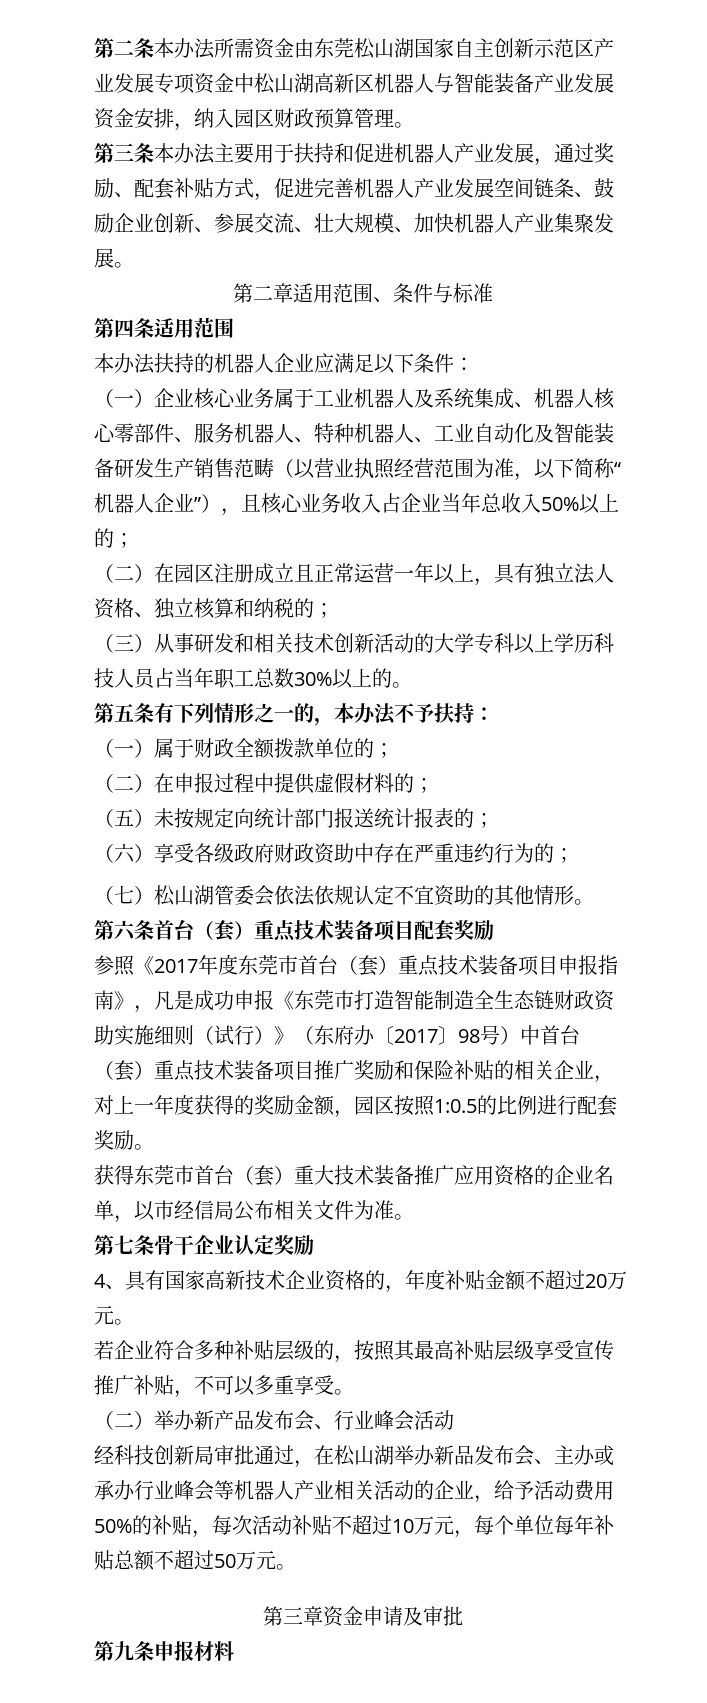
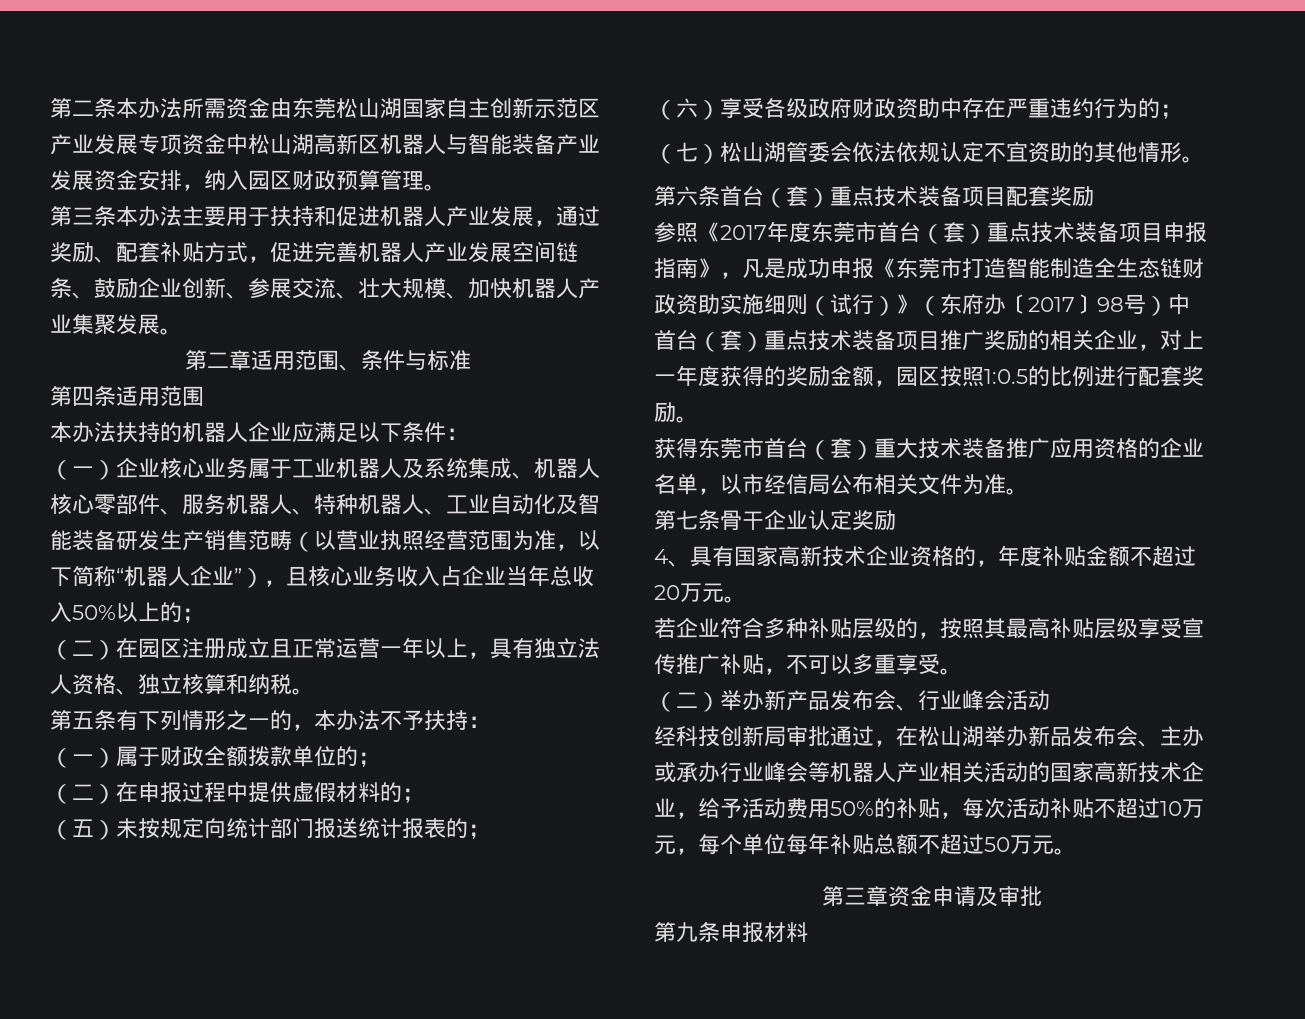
[294,598,334,618] [94,633,614,654] [94,668,392,689] 的； // （三）从事研发和相关技术创新活动的大学专科以上学历科技人员占当年职工总数30%以上的 -> (292, 684) none
[394,1060,494,1080] 和保险补贴 -> (1028, 340) none
(434, 1490) none -> [1050,762,1182,783] 国家高新技术

